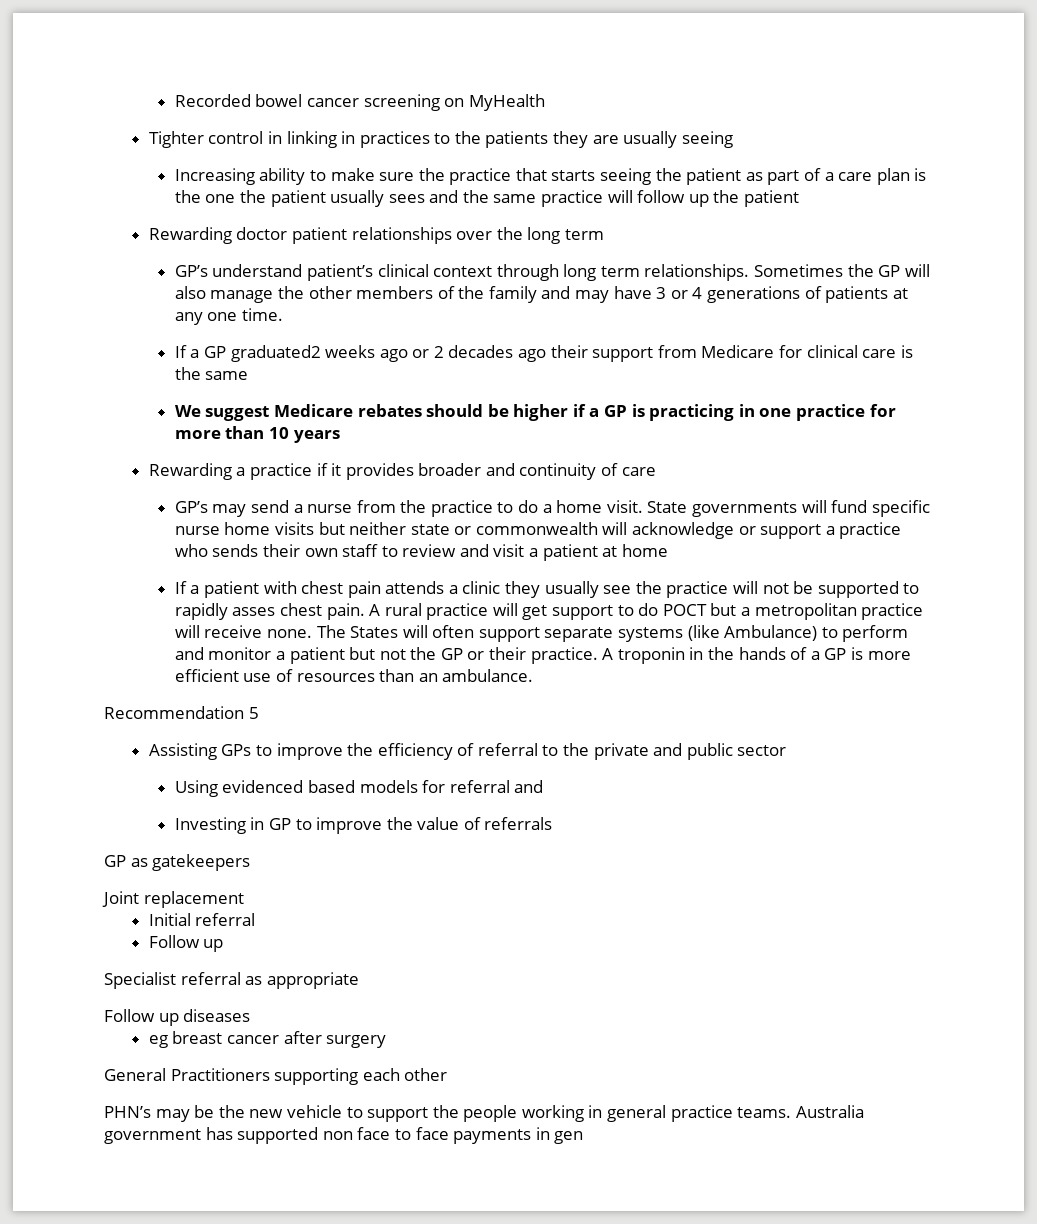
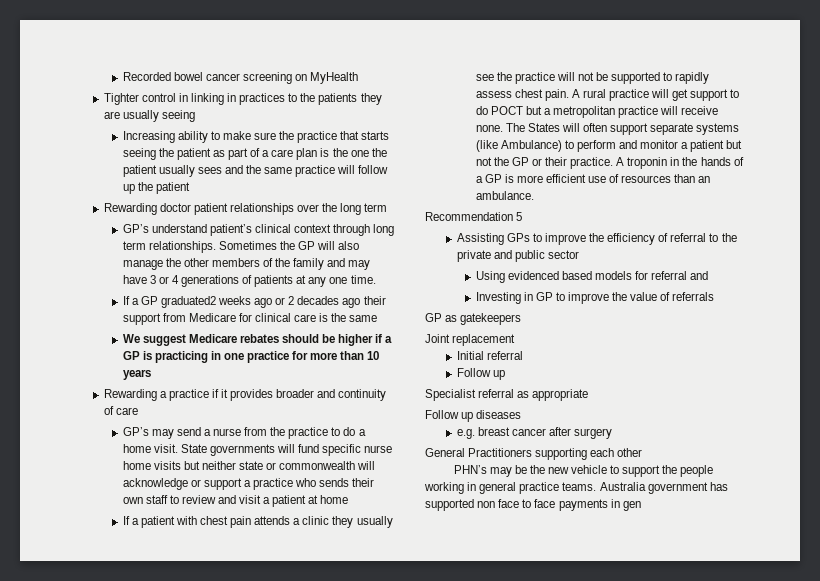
[232,607,276,616] asses -> [475,91,512,98] assess
[148,1035,168,1048] eg -> [456,429,475,439] e.g.

